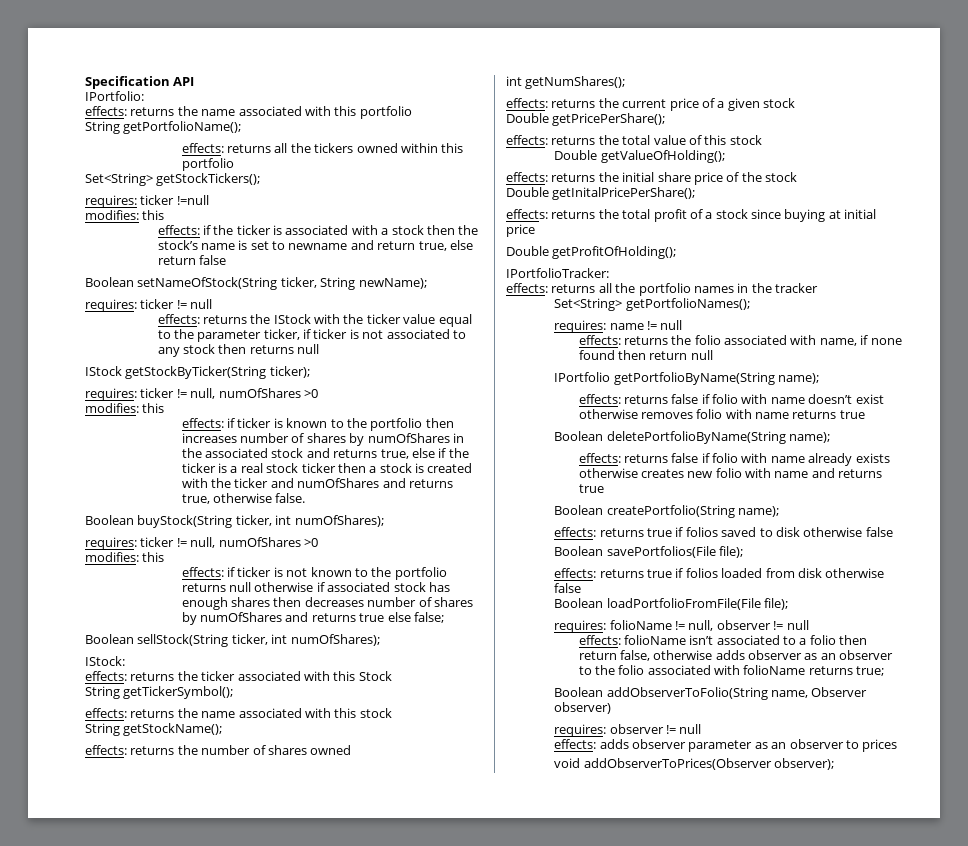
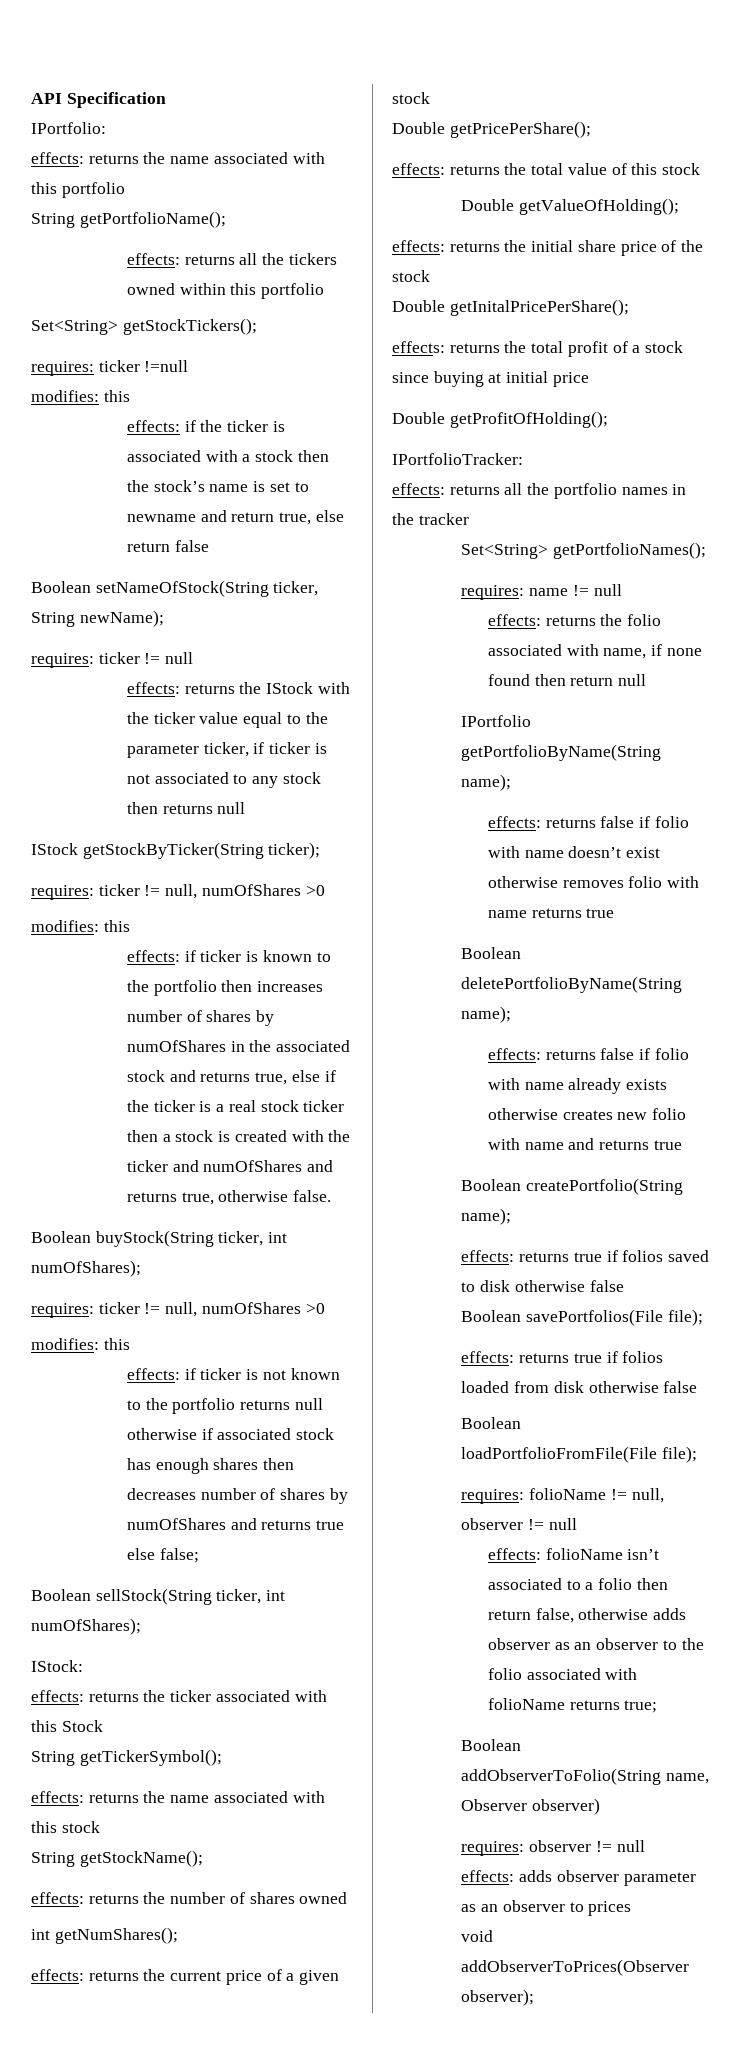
(85, 82) none -> [31,93,62,104] API
[173,77,195,86] API -> (166, 100) none

